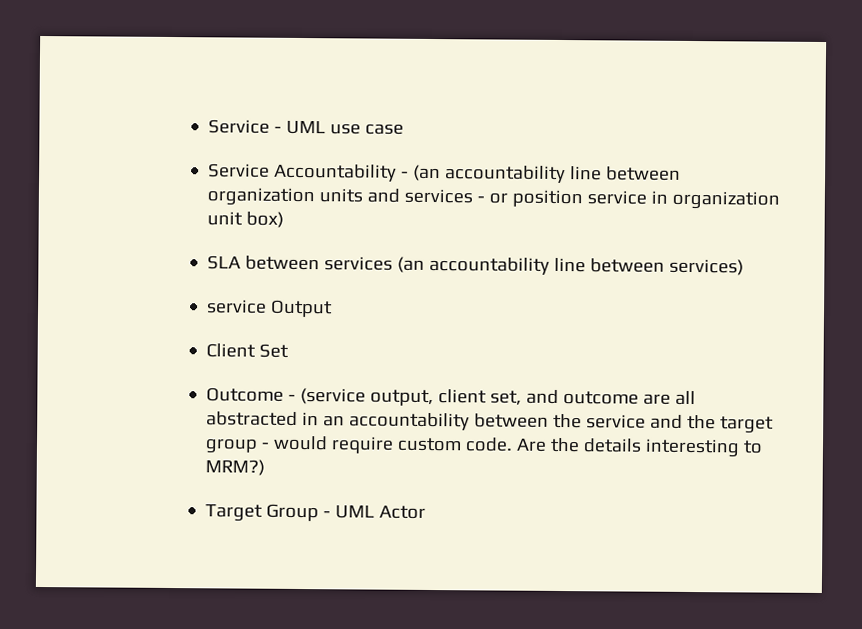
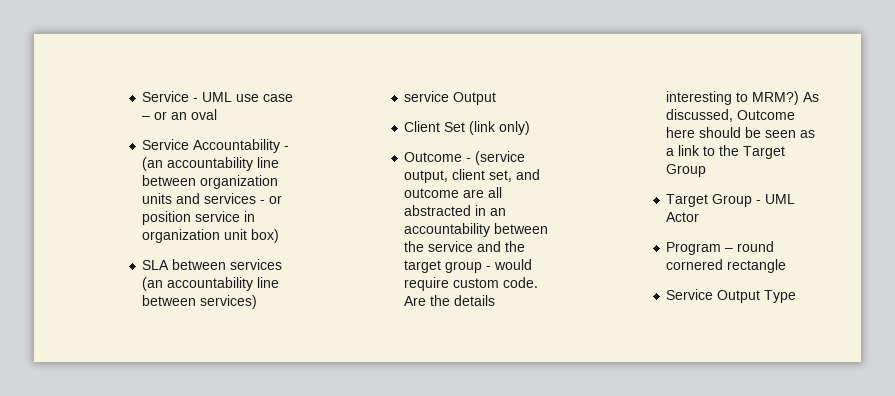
(404, 129) none -> [142,109,218,120] – or an oval
(289, 350) none -> [469,121,531,135] (link only)
(265, 467) none -> [803,92,820,102] [666,109,796,122] [666,127,816,138] [666,145,786,159] [666,164,707,177] As discussed, Outcome here should be seen as a link to the Target Group
(426, 512) none -> [666,241,775,255] [666,259,787,273] [666,289,797,303] // Program – round cornered rectangle // Service Output Type

